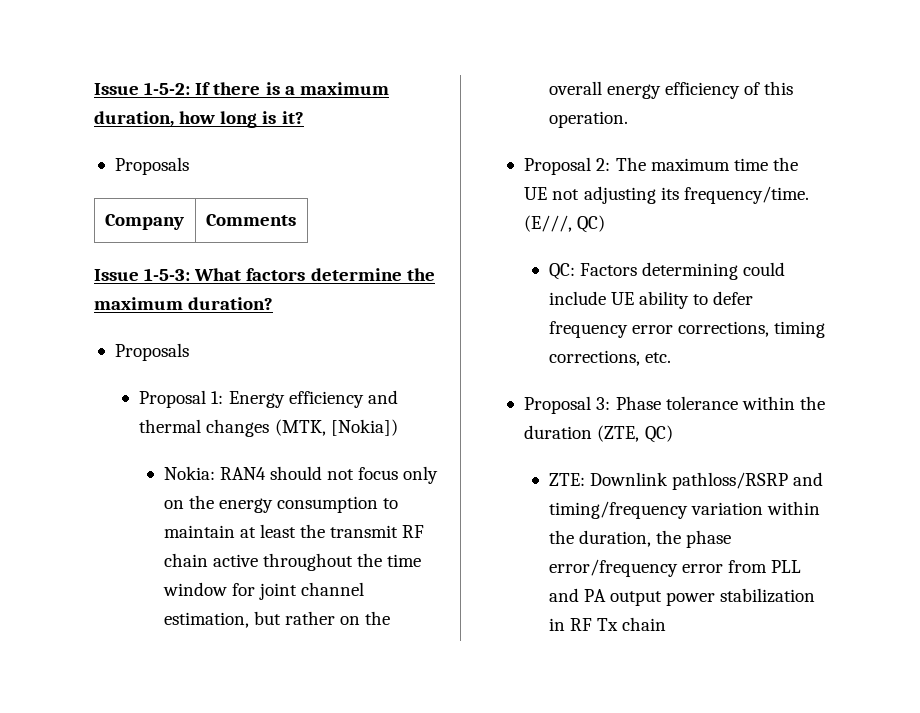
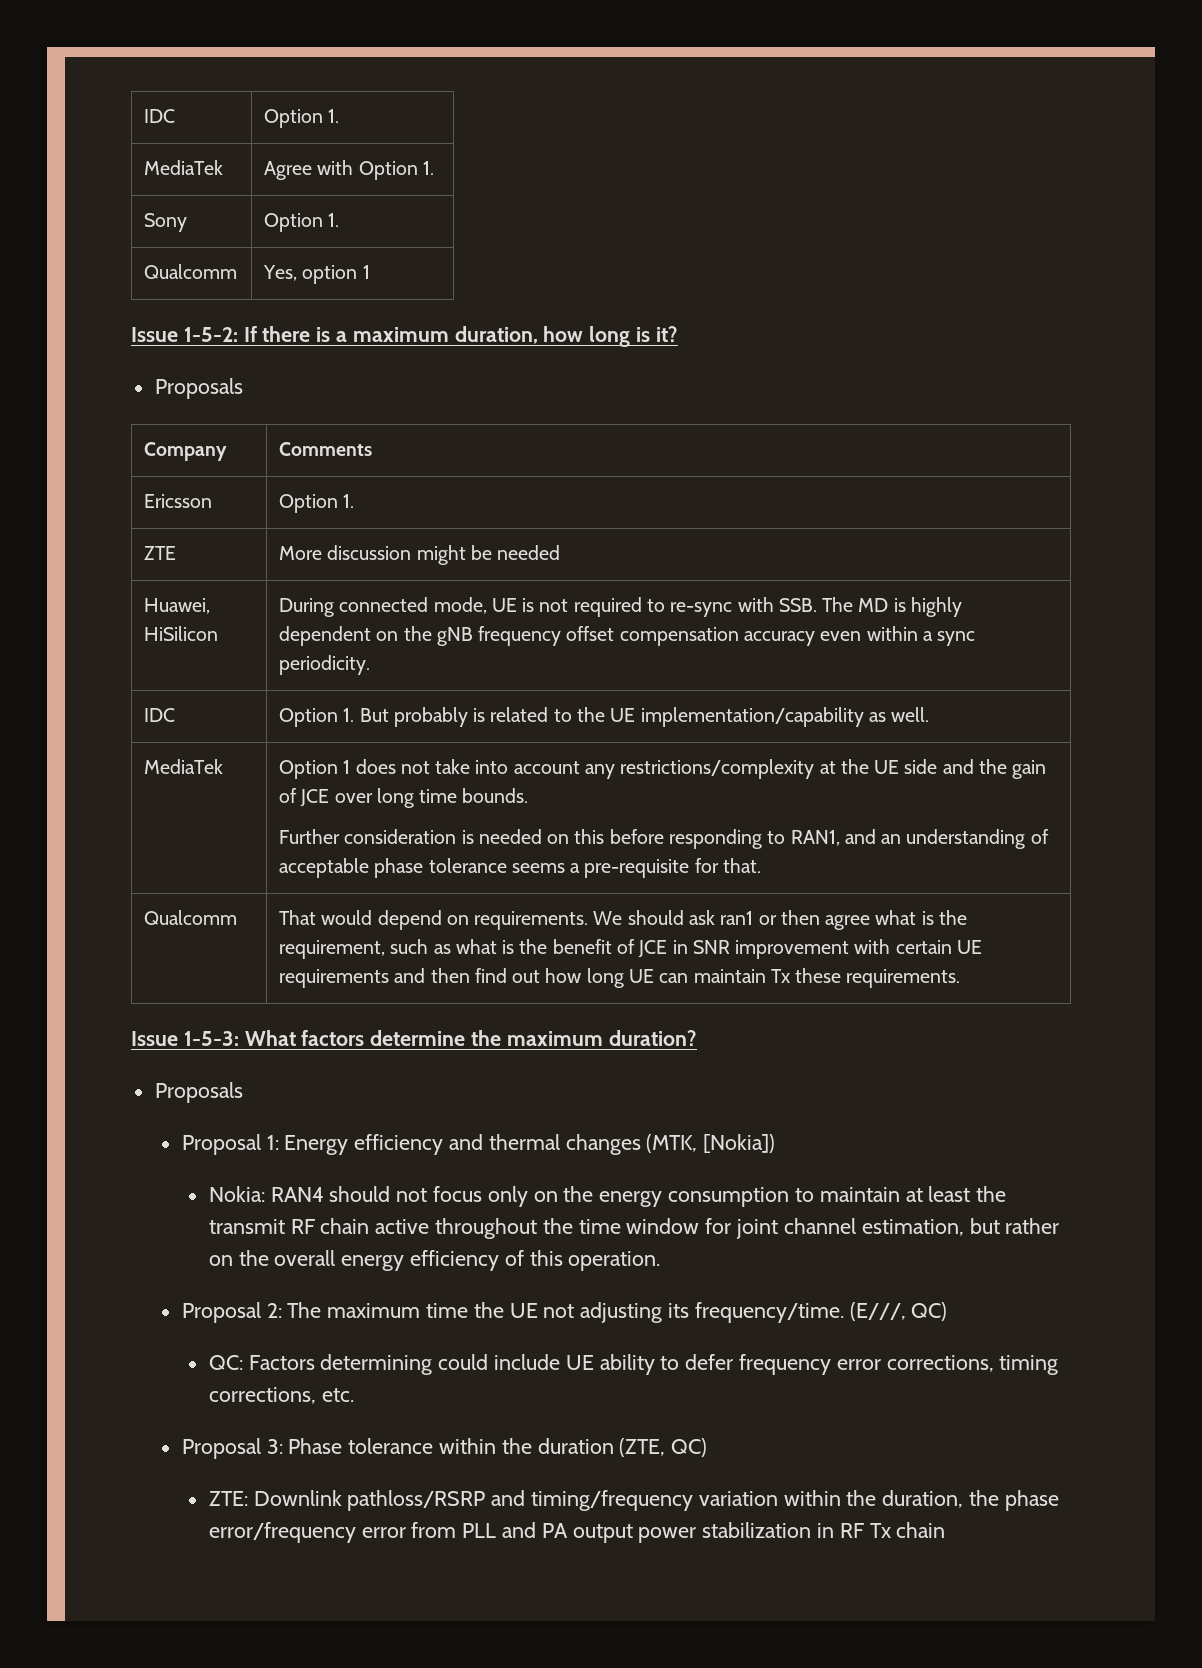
(94, 89) none -> [144,109,176,123] [264,109,340,128] [144,160,224,175] [264,160,434,180] [144,213,188,232] [264,213,340,232] [144,264,238,279] [263,265,370,284] IDC | Option 1. // MediaTek | Agree with Option 1. // Sony | Option 1. // Qualcomm | Yes, option 1 //
(296, 220) none -> [144,494,213,508] [279,494,355,513] [144,546,177,560] [279,545,561,565] [144,598,211,614] [144,626,219,641] [279,597,962,617] [279,626,976,646] [279,655,371,675] [144,708,176,722] [279,707,930,727] [144,759,224,774] [279,759,1047,779] [279,788,529,808] [279,829,1049,849] [279,858,762,878] [144,910,238,925] [279,910,967,930] [279,939,982,959] [279,968,961,988] // Ericsson | Option 1. // ZTE | More discussion might be needed // Huawei, HiSilicon | During connected mode, UE is not required to re-sync with SSB. The MD is highly dependent on the gNB frequency offset compensation accuracy even within a sync periodicity. // IDC | Option 1. But probably is related to the UE implementation/capability as well. // MediaTek | Option 1 does not take into account any restrictions/complexity at the UE side and the gain of JCE over long time bounds. // Further consideration is needed on this before responding to RAN1, and an understanding of acceptable phase tolerance seems a pre-requisite for that. // Qualcomm | That would depend on requirements. We should ask ran1 or then agree what is the requirement, such as what is the benefit of JCE in SNR improvement with certain UE requirements and then find out how long UE can maintain Tx these requirements.

